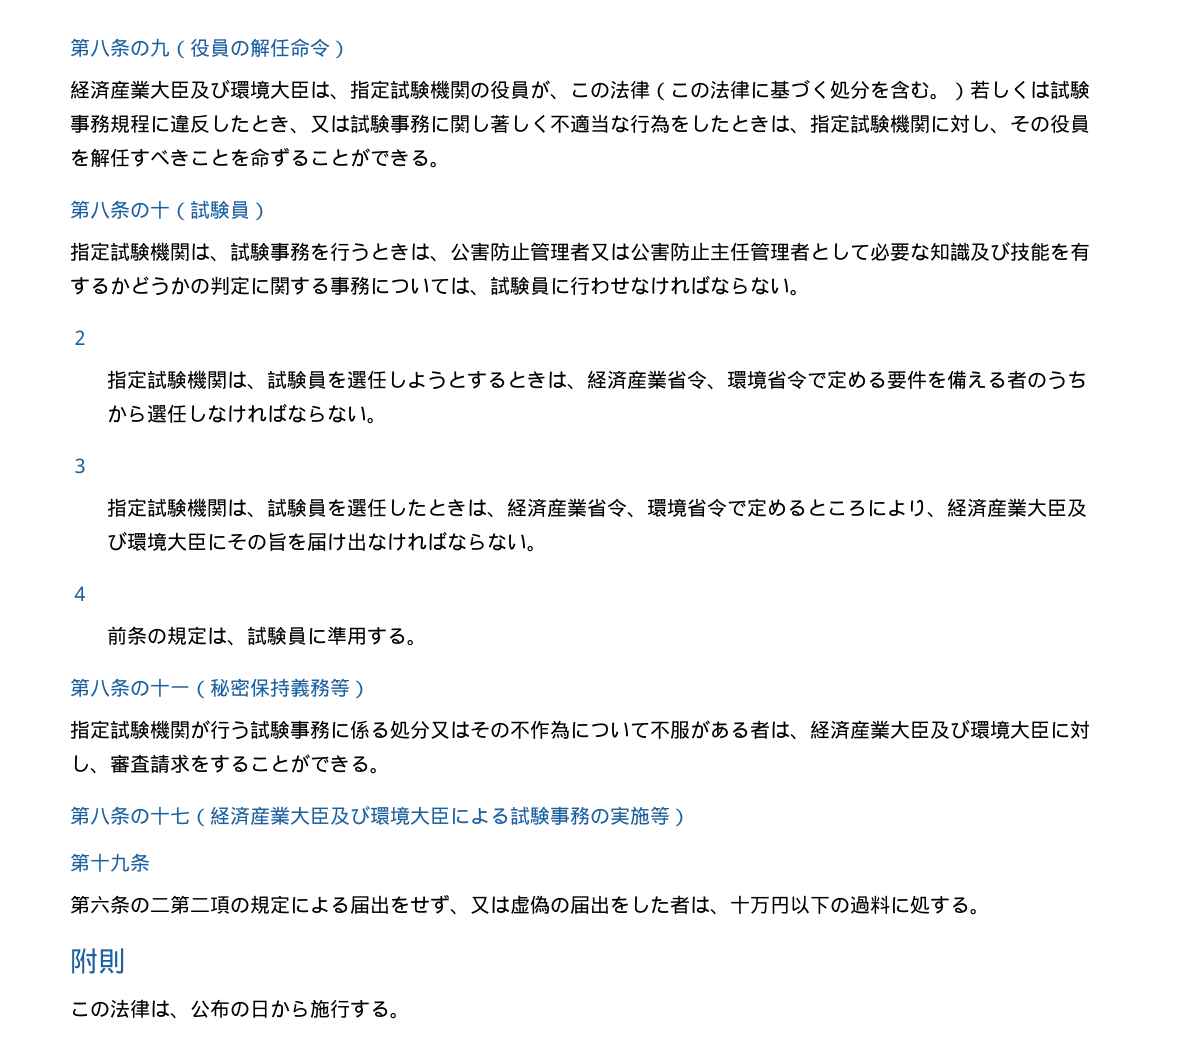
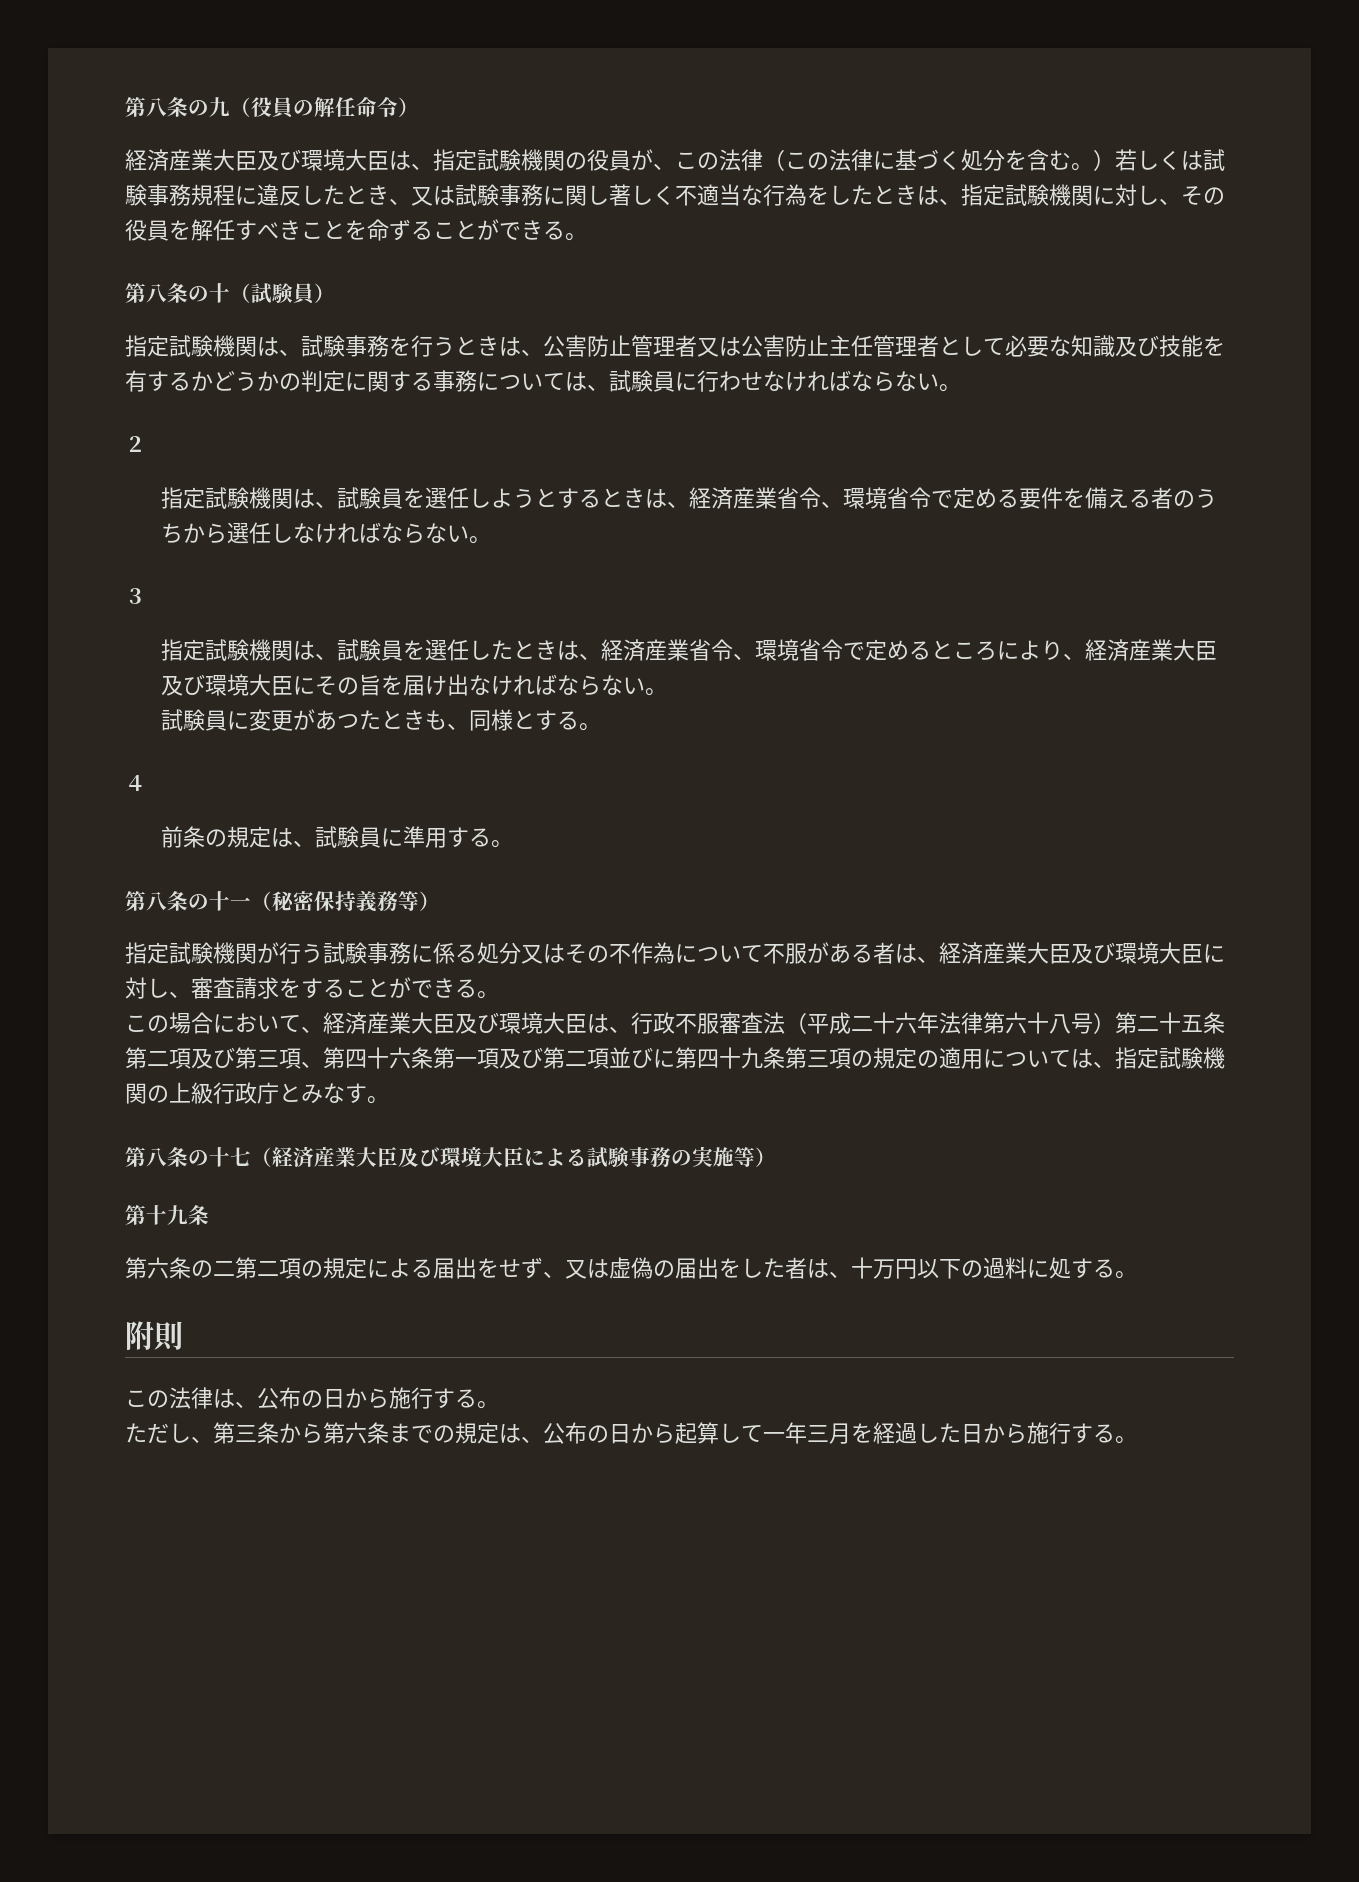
(548, 548) none -> [161,709,602,732] // 試験員に変更があつたときも、同様とする。
(390, 770) none -> [125,1012,1225,1034] [125,1047,1225,1070] [125,1082,389,1104] // この場合において、経済産業大臣及び環境大臣は、行政不服審査法（平成二十六年法律第六十八号）第二十五条第二項及び第三項、第四十六条第一項及び第二項並びに第四十九条第三項の規定の適用については、指定試験機関の上級行政庁とみなす。
(410, 1015) none -> [125,1422,1137,1444] // ただし、第三条から第六条までの規定は、公布の日から起算して一年三月を経過した日から施行する。

